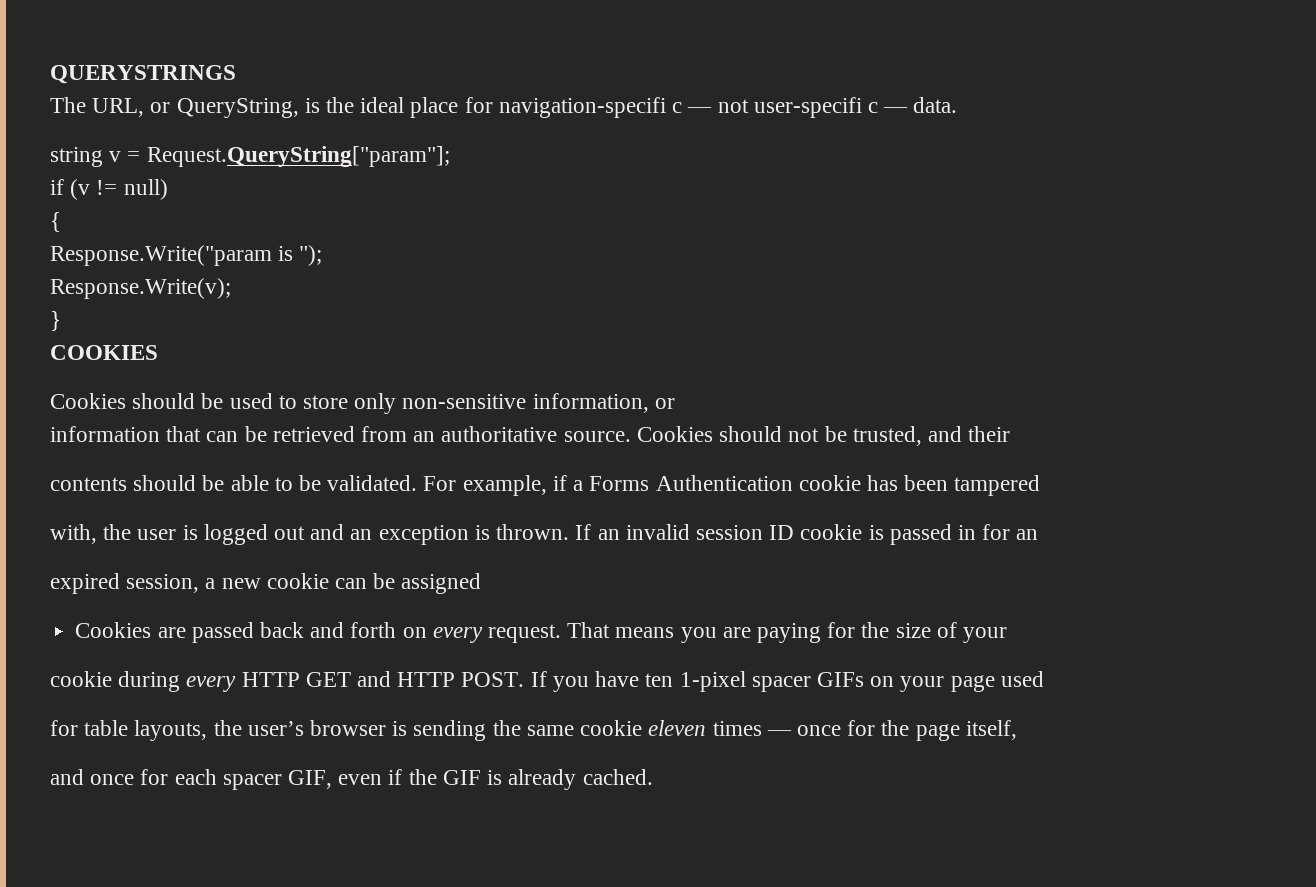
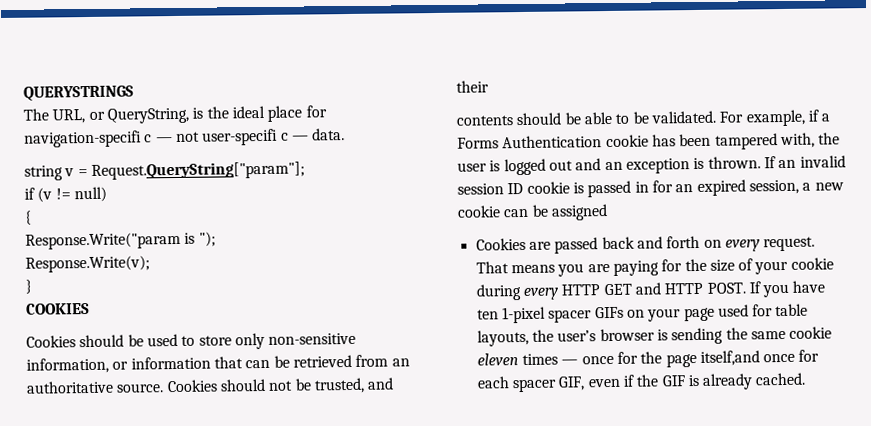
(675, 403) // -> (129, 365) none
(1041, 485) // -> (778, 141) none
(1039, 534) // -> (694, 188) none
(1008, 635) // -> (789, 267) none
(1044, 679) // -> (749, 310) none
[965,720,1017,740] [50,769,84,785] itself, // and -> [699,350,760,366] itself,and

